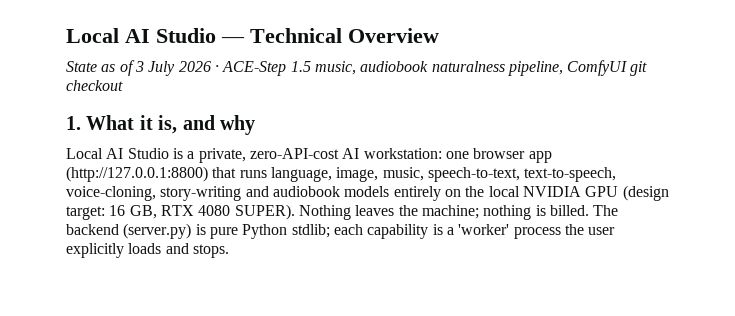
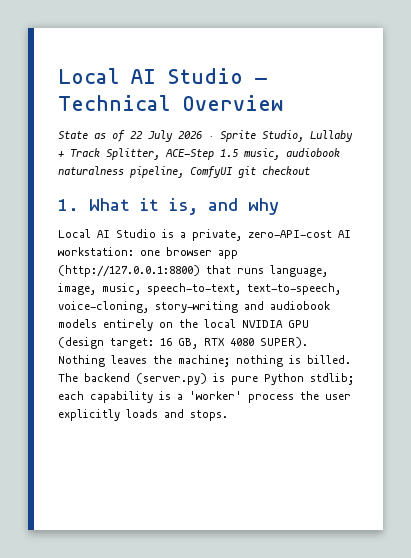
[134,61,144,72] 3 -> [130,131,143,139] 22
(219, 68) none -> [220,130,353,142] [58,148,160,160] Sprite Studio, Lullaby + Track Splitter,

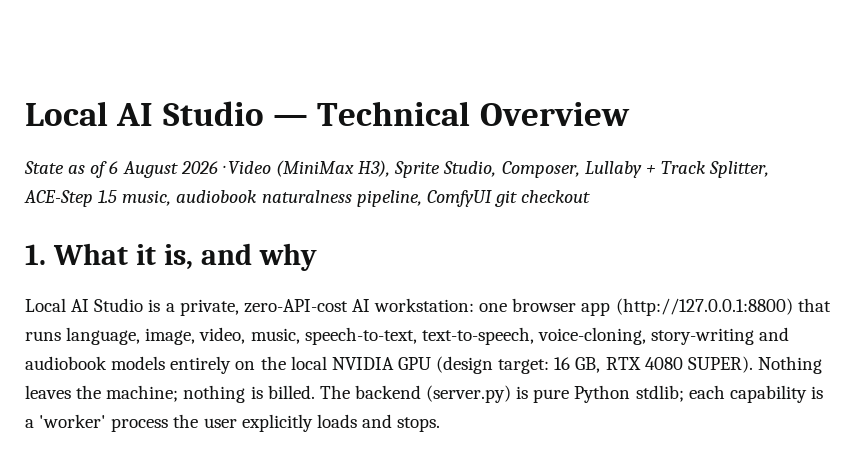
[130,130,214,142] 22 July 2026 · -> [109,160,391,178] 6 August 2026 · Video (MiniMax H3),
(304, 136) none -> [501,161,580,178] Composer,
(96, 289) none -> [199,327,246,344] video,

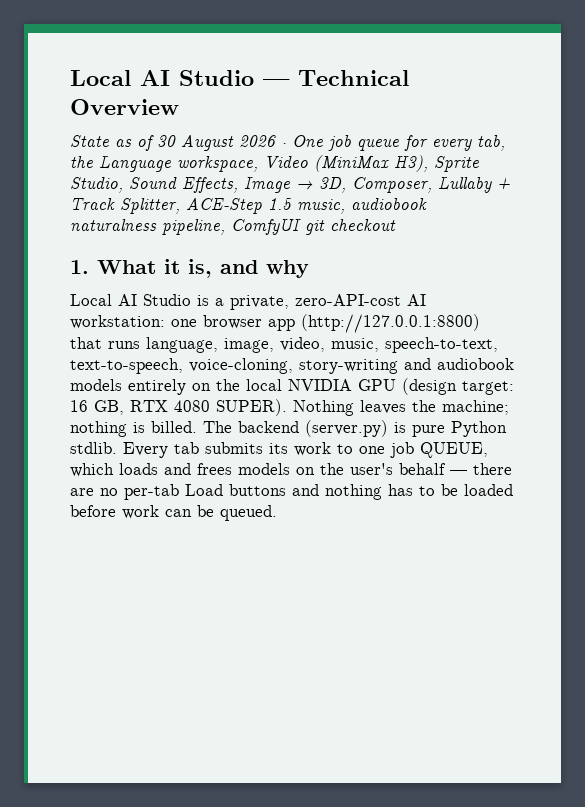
[109,161,119,174] 6 -> [157,135,176,147] 30
(226, 169) none -> [292,135,505,151] [70,156,258,172] One job queue for every tab, the Language workspace,
(497, 169) none -> [129,177,346,193] Sound Effects, Image → 3D,
[635,385,823,403] [25,414,441,432] stdlib; each capability is a 'worker' process the user explicitly loads and stops. -> [70,442,488,458] [70,463,512,477] [70,484,513,500] [70,505,277,521] stdlib. Every tab submits its work to one job QUEUE, which loads and frees models on the user's behalf — there are no per-tab Load buttons and nothing has to be loaded before work can be queued.

